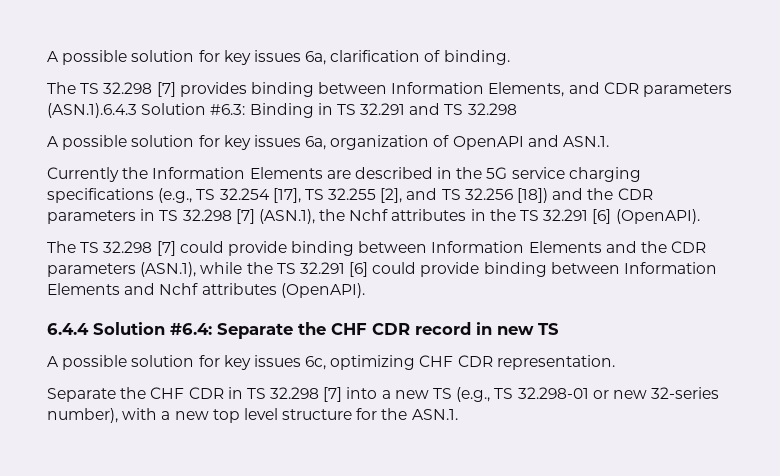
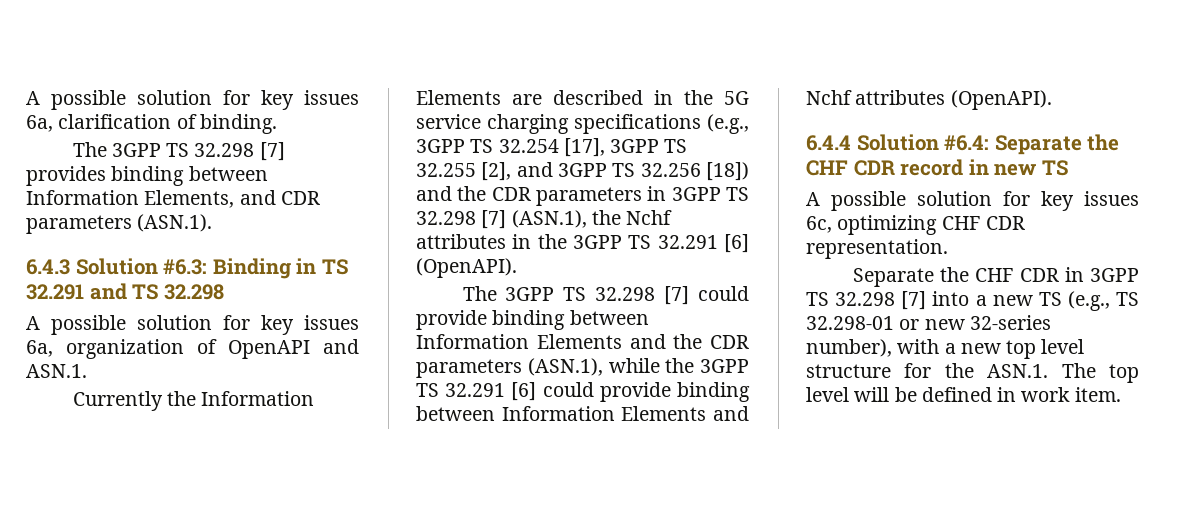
(76, 88) none -> [111,143,161,157] 3GPP
[47,103,137,118] (ASN.1).6.4.3 -> [137,214,213,232] [26,259,70,275] (ASN.1). // 6.4.3
(193, 195) none -> [416,139,465,153] 3GPP
(301, 195) none -> [610,139,660,153] 3GPP
(438, 194) none -> [558,163,607,177] 3GPP
(156, 215) none -> [671,187,721,201] 3GPP
(516, 215) none -> [573,235,622,249] 3GPP
(76, 247) none -> [505,287,555,301] 3GPP
(273, 268) none -> [700,359,749,373] 3GPP
(243, 393) none -> [1090,268,1139,282] 3GPP
(458, 414) none -> [1061,363,1139,383] [806,387,1121,402] The top level will be defined in work item.

